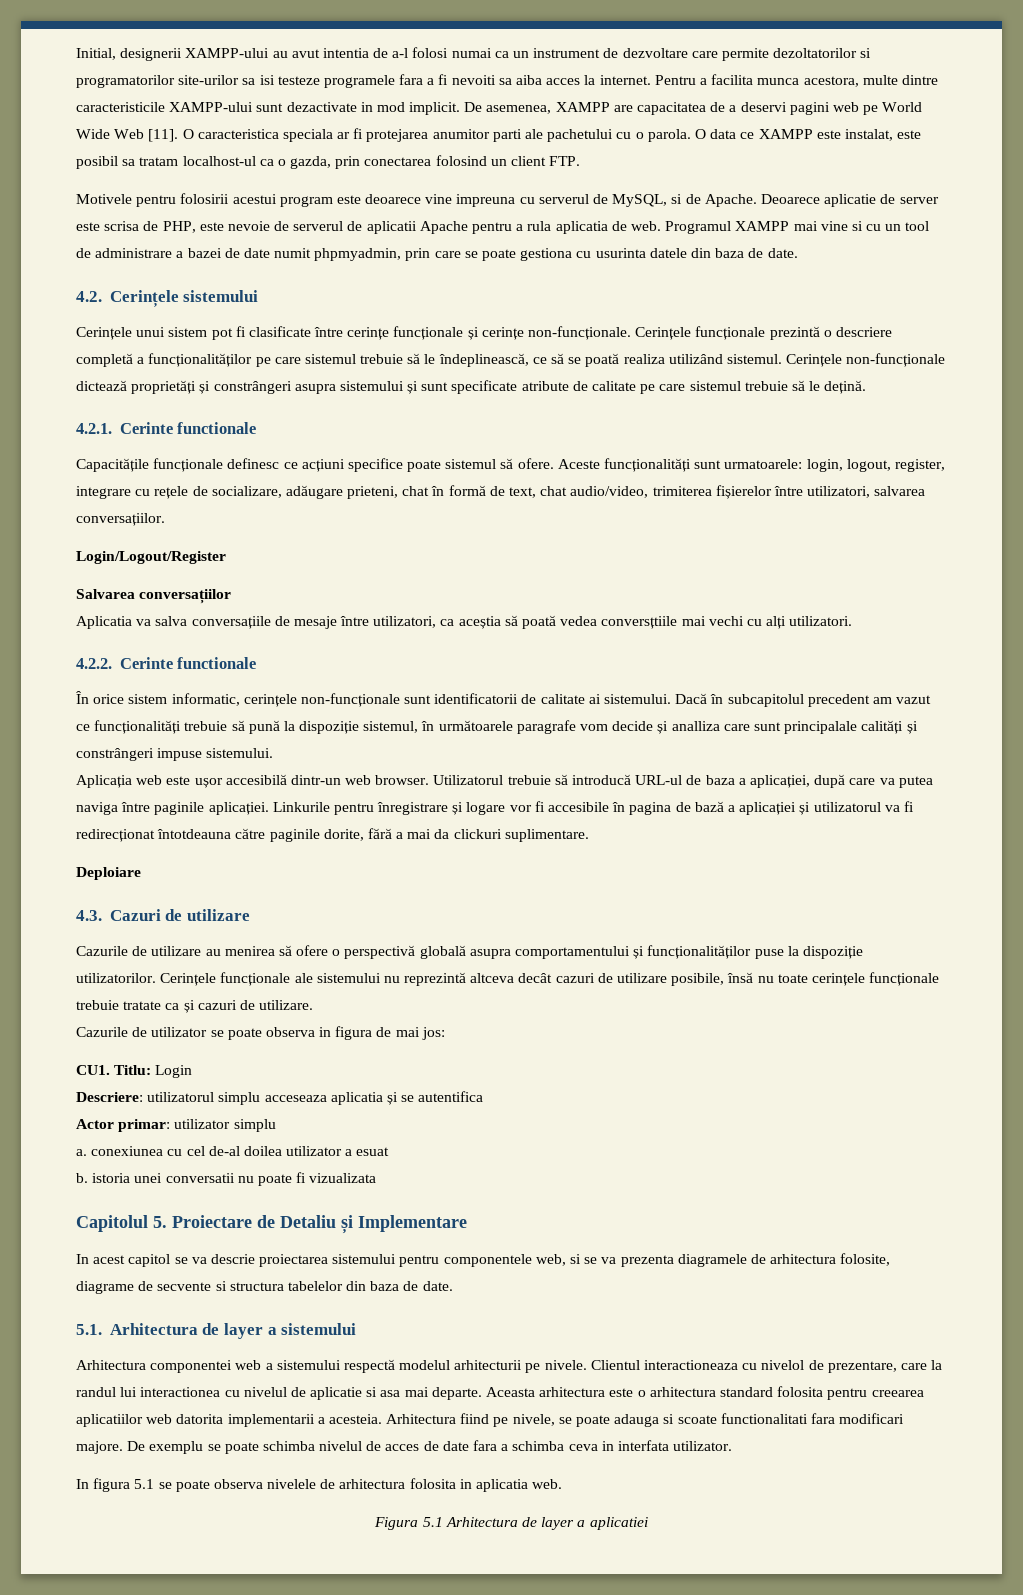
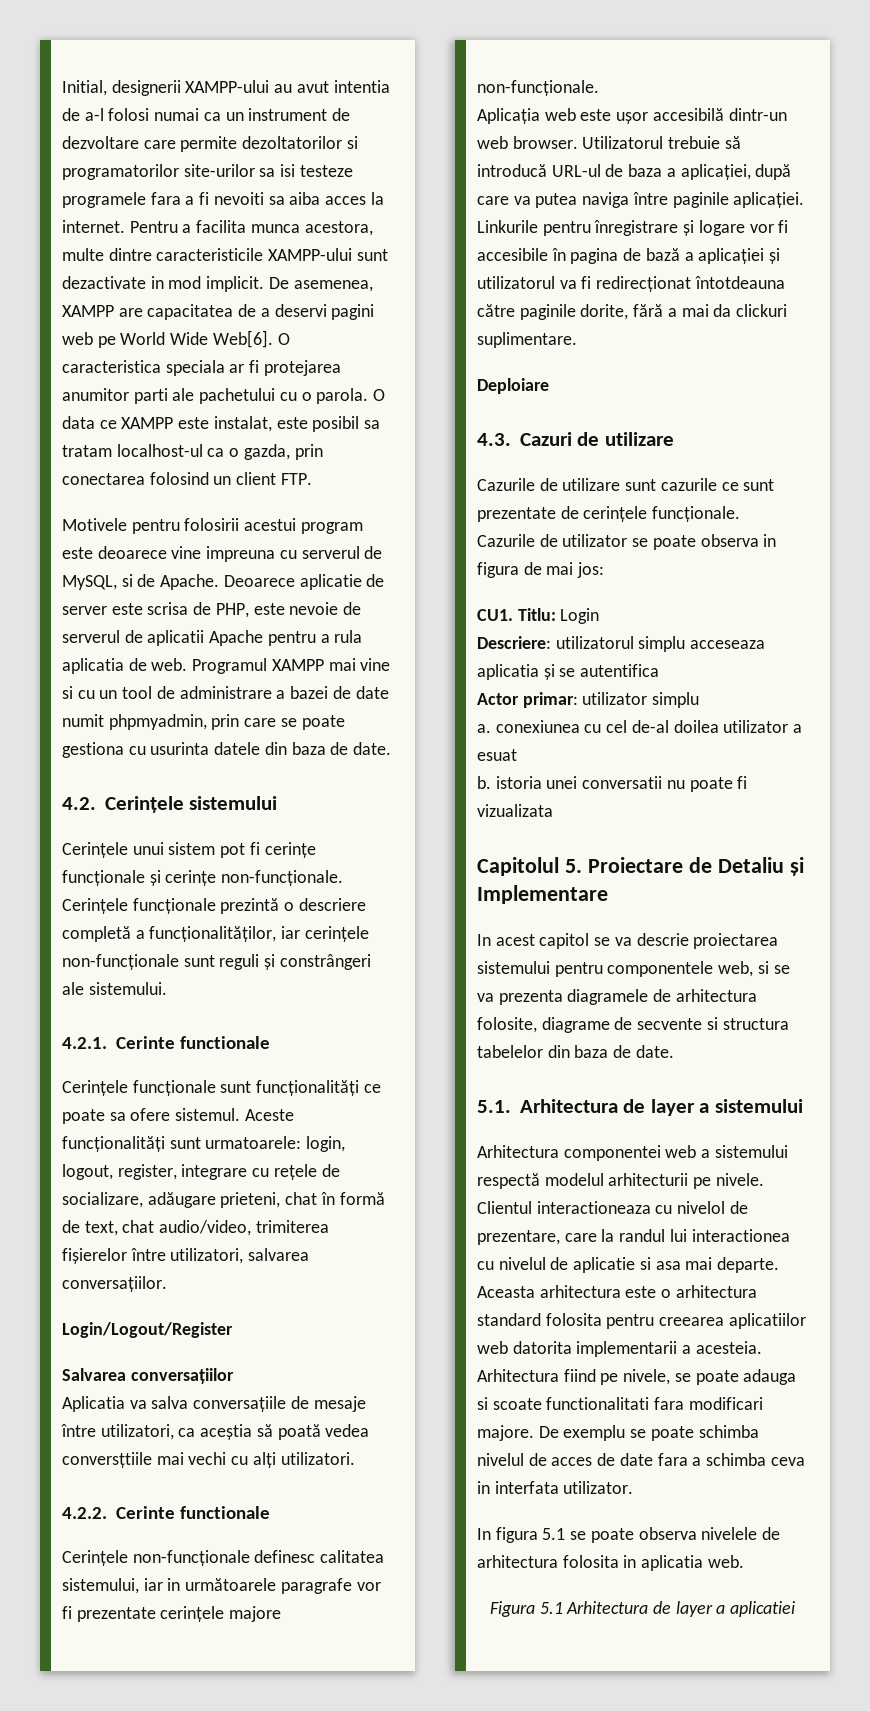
[114,129,179,142] Web [11]. -> [212,330,273,348] Web[6].
[248,326,344,337] clasificate între -> (260, 848) none
[148,353,946,367] [76,380,867,394] [76,422,257,434] [76,458,554,472] funcționalităților pe care sistemul trebuie să le îndeplinească, ce să se poată realiza utilizând sistemul. Cerințele non-funcționale dictează proprietăți și constrângeri asupra sistemului și sunt specificate atribute de calitate pe care sistemul trebuie să le dețină. // 4.2.1. Cerinte functionale // Capacitățile funcționale definesc ce acțiuni specifice poate sistemul să ofere. -> [149,926,369,942] [62,954,371,970] [62,982,167,995] [62,1036,270,1049] [62,1080,381,1096] [62,1108,241,1124] funcționalităților, iar cerințele non-funcționale sunt reguli și constrângeri ale sistemului. // 4.2.1. Cerinte functionale // Cerințele funcționale sunt funcționalități ce poate sa ofere sistemul.
[76,691,932,707] [76,720,918,734] [76,748,274,761] În orice sistem informatic, cerințele non-funcționale sunt identificatorii de calitate ai sistemului. Dacă în subcapitolul precedent am vazut ce funcționalități trebuie să pună la dispoziție sistemul, în următoarele paragrafe vom decide și analliza care sunt principalale calități și constrângeri impuse sistemului. -> [62,1550,385,1566] [62,1578,381,1594] [62,1606,282,1622] [477,80,599,96] Cerințele non-funcționale definesc calitatea sistemului, iar in următoarele paragrafe vor fi prezentate cerințele majore non-funcționale.
[205,945,863,959] [76,972,940,986] [76,1000,314,1013] au menirea să ofere o perspectivă globală asupra comportamentului și funcționalităților puse la dispoziție utilizatorilor. Cerințele funcționale ale sistemului nu reprezintă altceva decât cazuri de utilizare posibile, însă nu toate cerințele funcționale trebuie tratate ca și cazuri de utilizare. -> [625,478,775,491] [477,506,741,522] sunt cazurile ce sunt prezentate de cerințele funcționale.

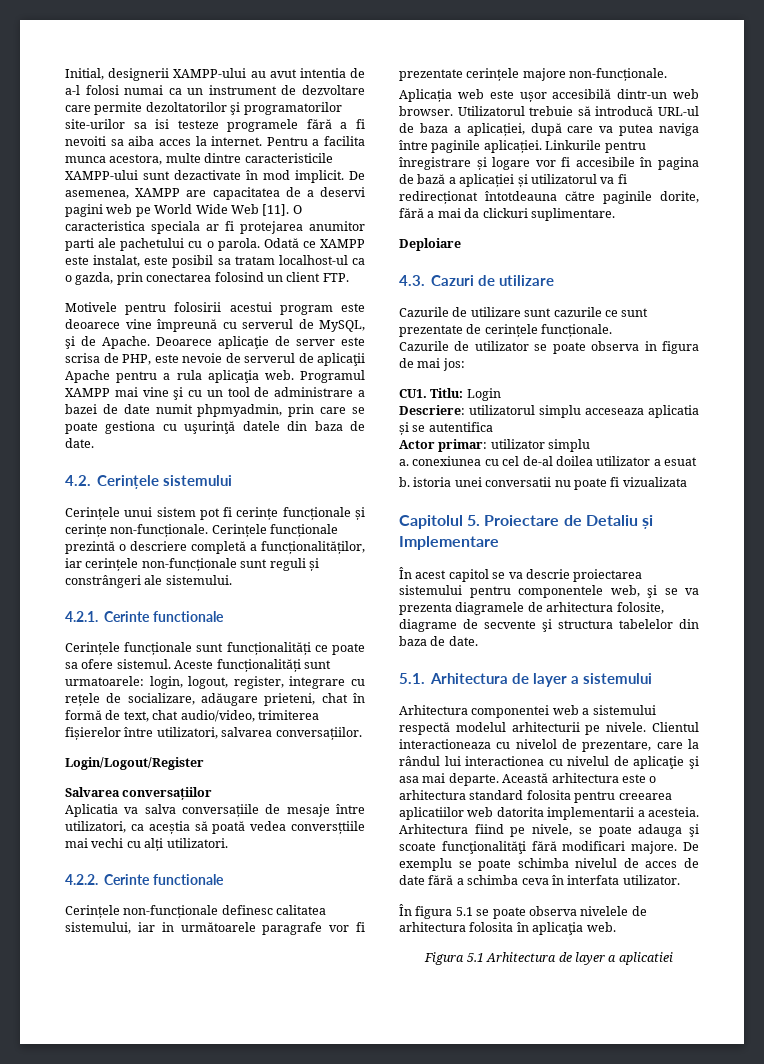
[346,136,358,149] si -> [230,102,241,115] şi
[150,192,181,205] fara -> [306,119,332,129] fără
[150,276,164,289] in -> [246,170,258,180] în
[212,330,273,348] Web[6]. -> [230,204,290,216] Web [11].
[373,389,386,401] [62,416,95,429] O data -> [263,238,299,248] Odată
[206,546,276,562] impreuna -> [157,319,217,332] împreună
[121,574,133,587] si -> [65,336,75,349] şi
[299,574,362,590] aplicatie -> [218,336,269,349] aplicaţie
[147,630,205,646] aplicatii -> [317,353,365,366] aplicaţii
[62,658,147,674] aplicatia de -> [207,370,259,383] aplicaţia
[62,686,73,699] si -> [173,387,184,400] şi
[150,742,210,755] usurinta -> [184,421,236,434] uşurinţă
[477,934,491,946] In -> [399,567,412,579] În
[757,961,769,974] si -> [647,585,657,598] şi
[706,1017,718,1030] si -> [542,619,552,632] şi
[619,1229,666,1242] randul -> [399,756,440,766] rândul
[573,1257,651,1273] aplicatie si -> [633,756,699,769] aplicaţie şi
[477,1286,535,1298] Aceasta -> [502,773,549,783] Această
[477,1397,685,1410] si scoate functionalitati fara -> [689,824,699,837] [399,841,557,854] şi scoate funcţionalităţi fără
[657,1453,688,1466] fara -> [428,875,454,885] fără
[477,1481,490,1494] in -> [551,875,564,885] în
[477,1528,491,1540] In -> [399,904,412,916] În
[623,1555,704,1571] in aplicatia -> [516,922,584,935] în aplicaţia

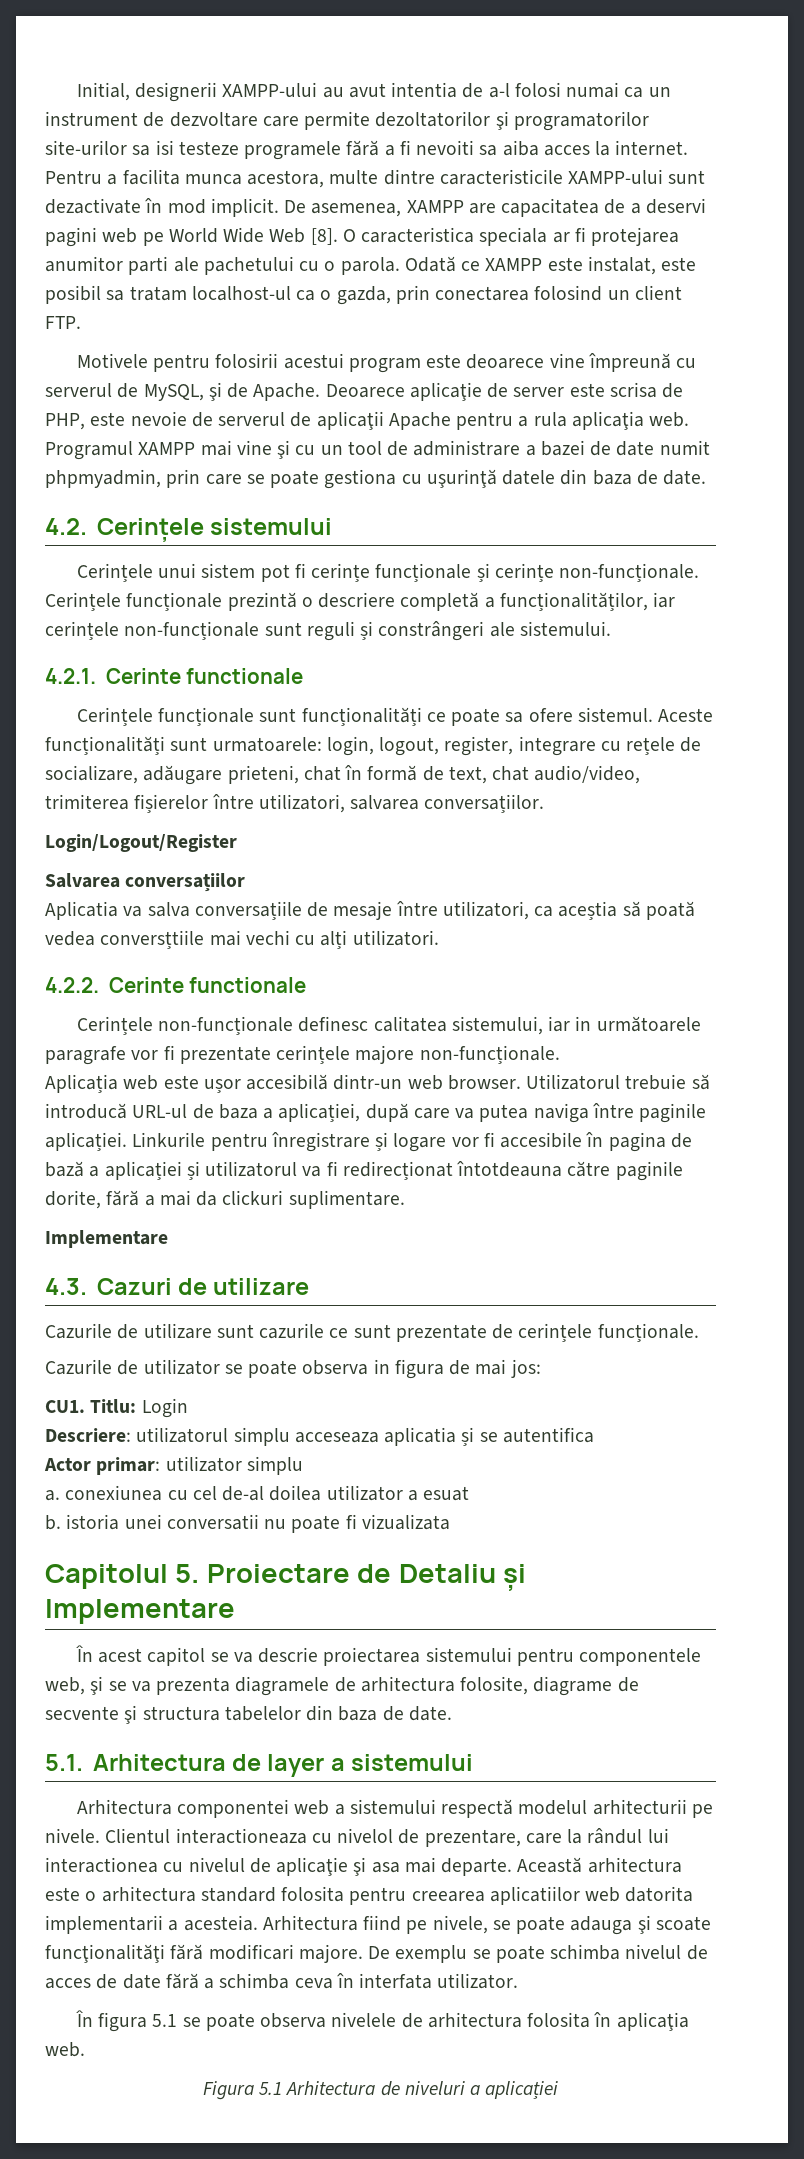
[262,204,290,216] [11]. -> [310,228,338,245] [8].
[399,238,461,251] Deploiare -> [45,1230,168,1248] Implementare
[574,952,673,965] layer a aplicatiei -> [404,2081,559,2099] niveluri a aplicației

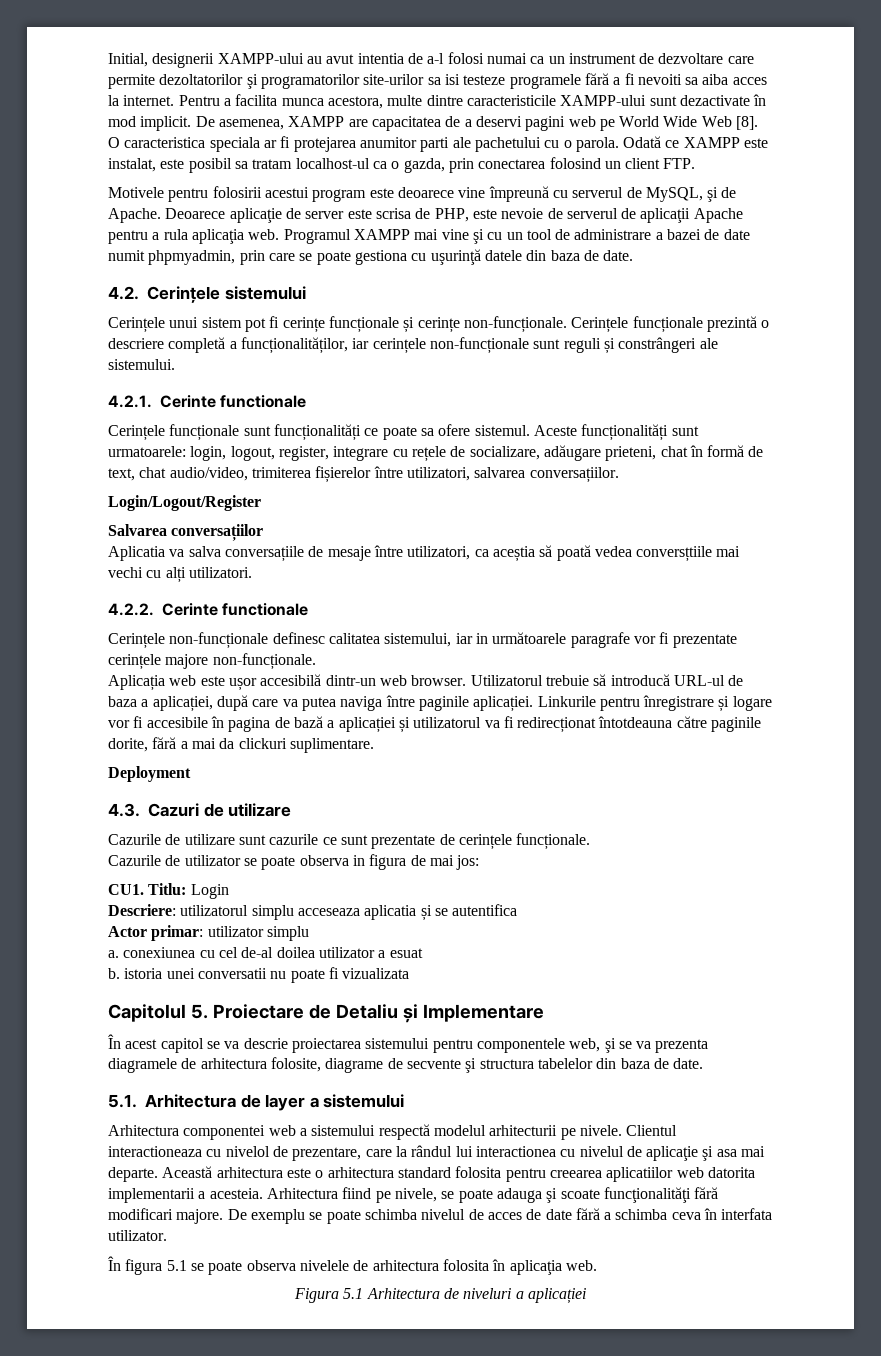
[45,1230,168,1248] Implementare -> [108,766,191,782] Deployment

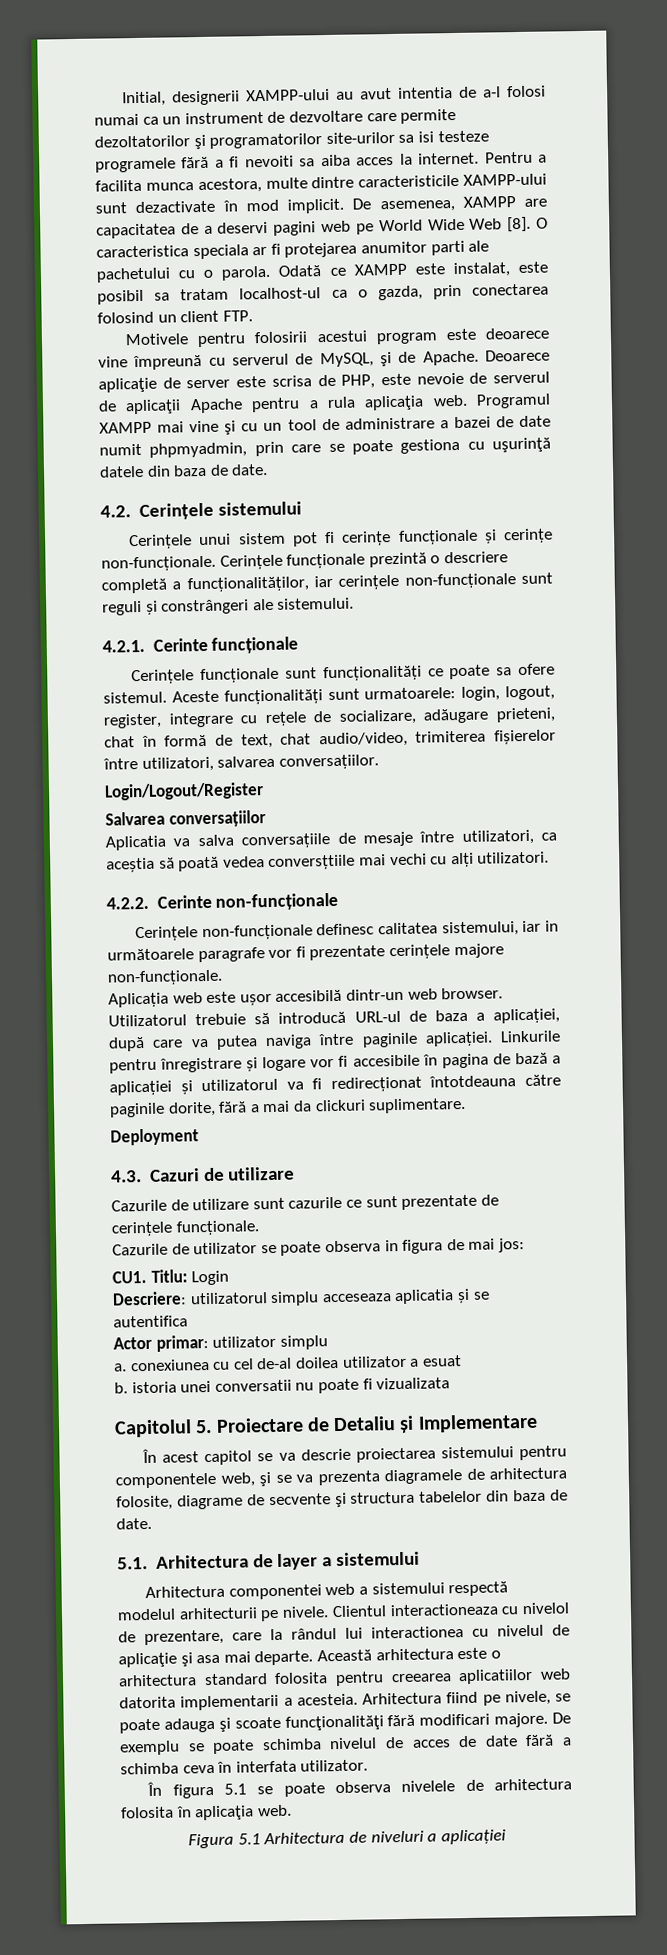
[220,395,307,408] functionale -> [211,636,299,654] funcționale
[222,603,309,616] functionale -> [215,892,339,911] non-funcționale

